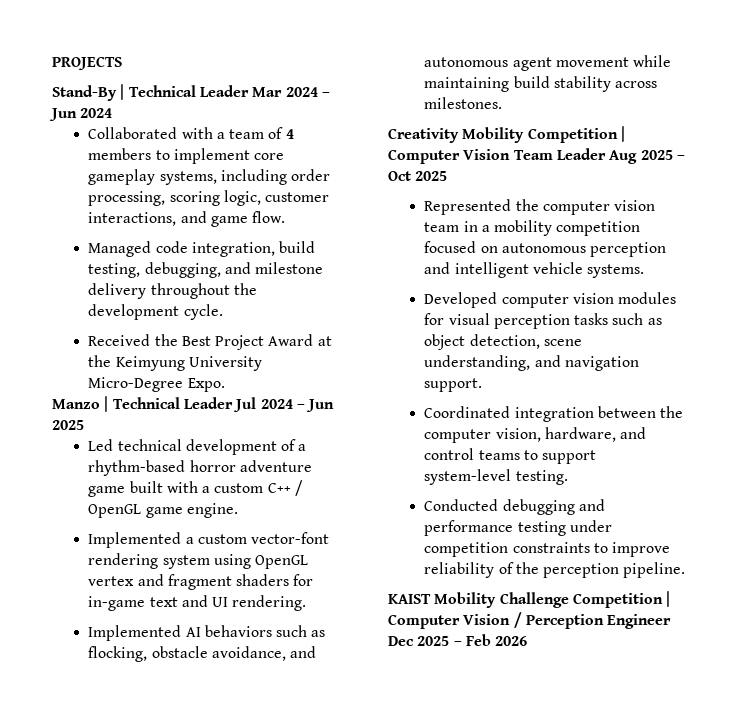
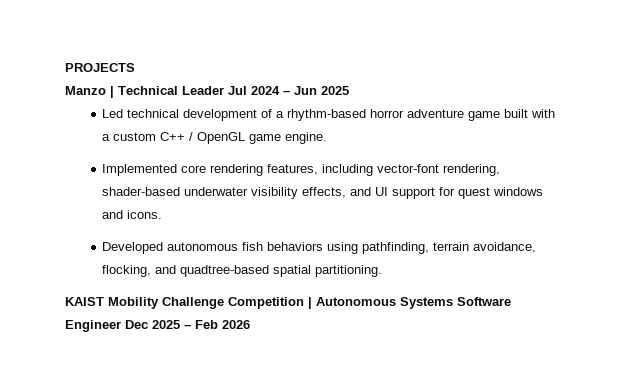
[52,84,330,101] [49,108,113,121] [88,127,294,139] [88,148,285,164] [88,169,331,185] [88,190,330,206] [88,211,286,227] [88,241,316,257] [88,262,324,278] [88,283,257,299] [88,304,223,320] [88,334,332,350] [88,355,262,371] [88,377,225,392] // Stand-By | Technical Leader Mar 2024 – Jun 2024 // Collaborated with a team of 4 members to implement core gameplay systems, including order processing, scoring logic, customer interactions, and game flow. // Managed code integration, build testing, debugging, and milestone delivery throughout the development cycle. // Received the Best Project Award at the Keimyung University Micro-Degree Expo. -> (135, 67) none
[185,532,330,544] [88,553,309,569] [88,574,314,590] [88,595,307,611] [88,625,326,641] [88,646,317,662] [424,55,672,71] [424,76,658,92] [424,97,503,109] [388,126,625,143] [388,148,685,164] [388,171,448,181] [424,199,656,215] [424,220,641,236] [424,241,667,257] [424,262,645,278] [424,292,677,308] [424,313,662,329] [424,334,582,350] [424,355,639,371] [424,378,483,392] [424,406,684,422] [424,427,647,443] [424,448,597,464] [424,469,568,485] [424,499,605,515] [424,520,612,536] [424,542,671,557] [424,562,686,578] a custom vector-font rendering system using OpenGL vertex and fragment shaders for in-game text and UI rendering. // Implemented AI behaviors such as flocking, obstacle avoidance, and autonomous agent movement while maintaining build stability across milestones. // Creativity Mobility Competition | Computer Vision Team Leader Aug 2025 – Oct 2025 // Represented the computer vision team in a mobility competition focused on autonomous perception and intelligent vehicle systems. // Developed computer vision modules for visual perception tasks such as object detection, scene understanding, and navigation support. // Coordinated integration between the computer vision, hardware, and control teams to support system-level testing. // Conducted debugging and performance testing under competition constraints to improve reliability of the perception pipeline. -> [181,164,501,176] [102,187,544,199] [102,210,163,219] [102,242,537,254] [102,265,383,277] core rendering features, including vector-font rendering, shader-based underwater visibility effects, and UI support for quest windows and icons. // Developed autonomous fish behaviors using pathfinding, terrain avoidance, flocking, and quadtree-based spatial partitioning.
[388,612,604,629] Computer Vision / Perception -> [316,297,511,309] Autonomous Systems Software

